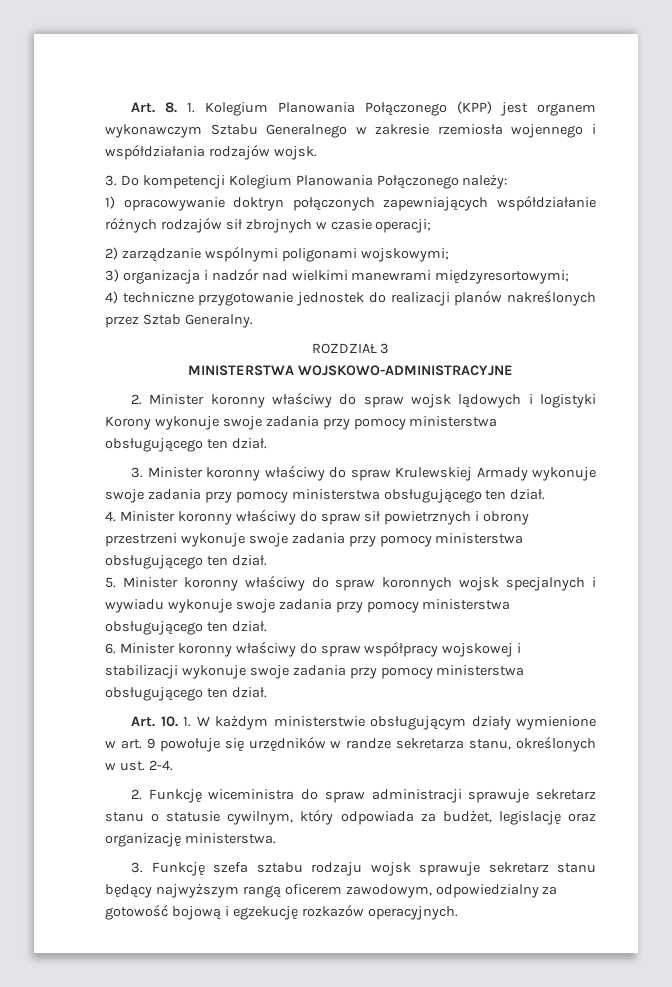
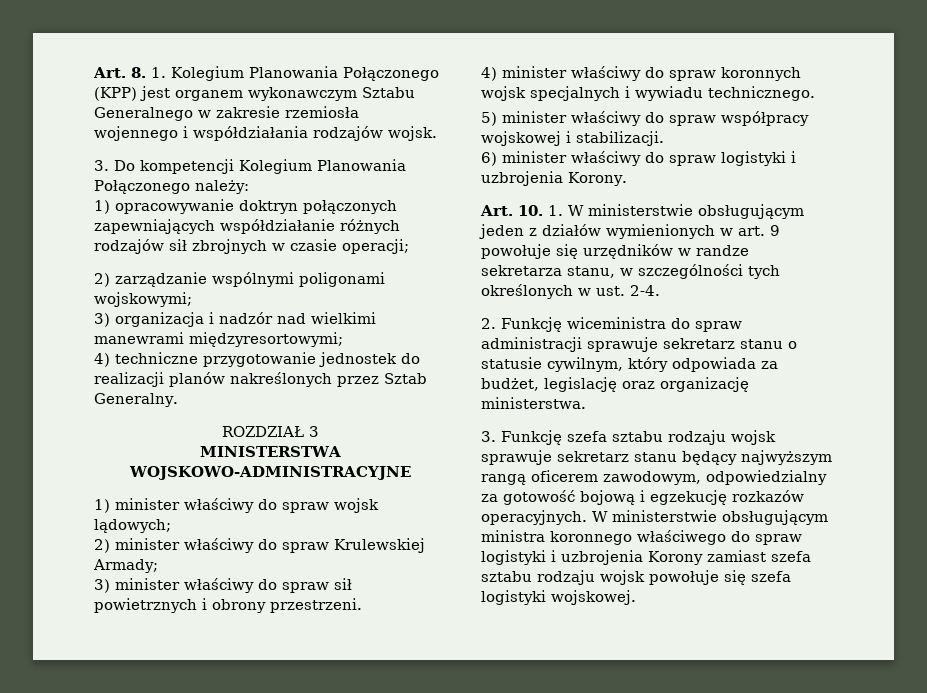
[131,394,265,408] 2. Minister koronny -> [94,498,180,513] 1) minister
[458,394,597,408] [105,416,498,430] [105,438,267,452] [131,465,596,481] [105,489,546,503] [105,511,232,525] lądowych i logistyki Korony wykonuje swoje zadania przy pomocy ministerstwa obsługującego ten dział. // 3. Minister koronny właściwy do spraw Krulewskiej Armady wykonuje swoje zadania przy pomocy ministerstwa obsługującego ten dział. // 4. Minister koronny -> [94,519,171,533] [94,538,425,553] [93,559,158,573] [94,578,180,593] lądowych; // 2) minister właściwy do spraw Krulewskiej Armady; // 3) minister
[105,533,524,547] [105,555,267,569] [105,577,238,591] przestrzeni wykonuje swoje zadania przy pomocy ministerstwa obsługującego ten dział. // 5. Minister koronny -> [270,598,362,613] [481,66,567,81] przestrzeni. // 4) minister
[167,599,511,613] [105,621,267,635] [105,643,232,657] wykonuje swoje zadania przy pomocy ministerstwa obsługującego ten dział. // 6. Minister koronny -> [708,86,815,101] [481,111,567,126] technicznego. // 5) minister
[105,665,525,679] [105,687,267,701] stabilizacji wykonuje swoje zadania przy pomocy ministerstwa obsługującego ten dział. -> [576,131,664,146] [481,151,796,166] [481,171,627,186] stabilizacji. // 6) minister właściwy do spraw logistyki i uzbrojenia Korony.
[215,716,596,730] każdym ministerstwie obsługującym działy wymienione -> [588,204,804,219] [479,224,715,239] ministerstwie obsługującym jeden z działów wymienionych
(512, 744) none -> [620,264,780,279] w szczególności tych
(458, 913) none -> [592,510,828,525] [481,530,802,545] [481,550,811,565] [481,570,791,585] [481,590,636,605] W ministerstwie obsługującym ministra koronnego właściwego do spraw logistyki i uzbrojenia Korony zamiast szefa sztabu rodzaju wojsk powołuje się szefa logistyki wojskowej.

